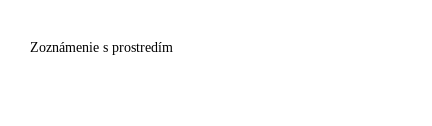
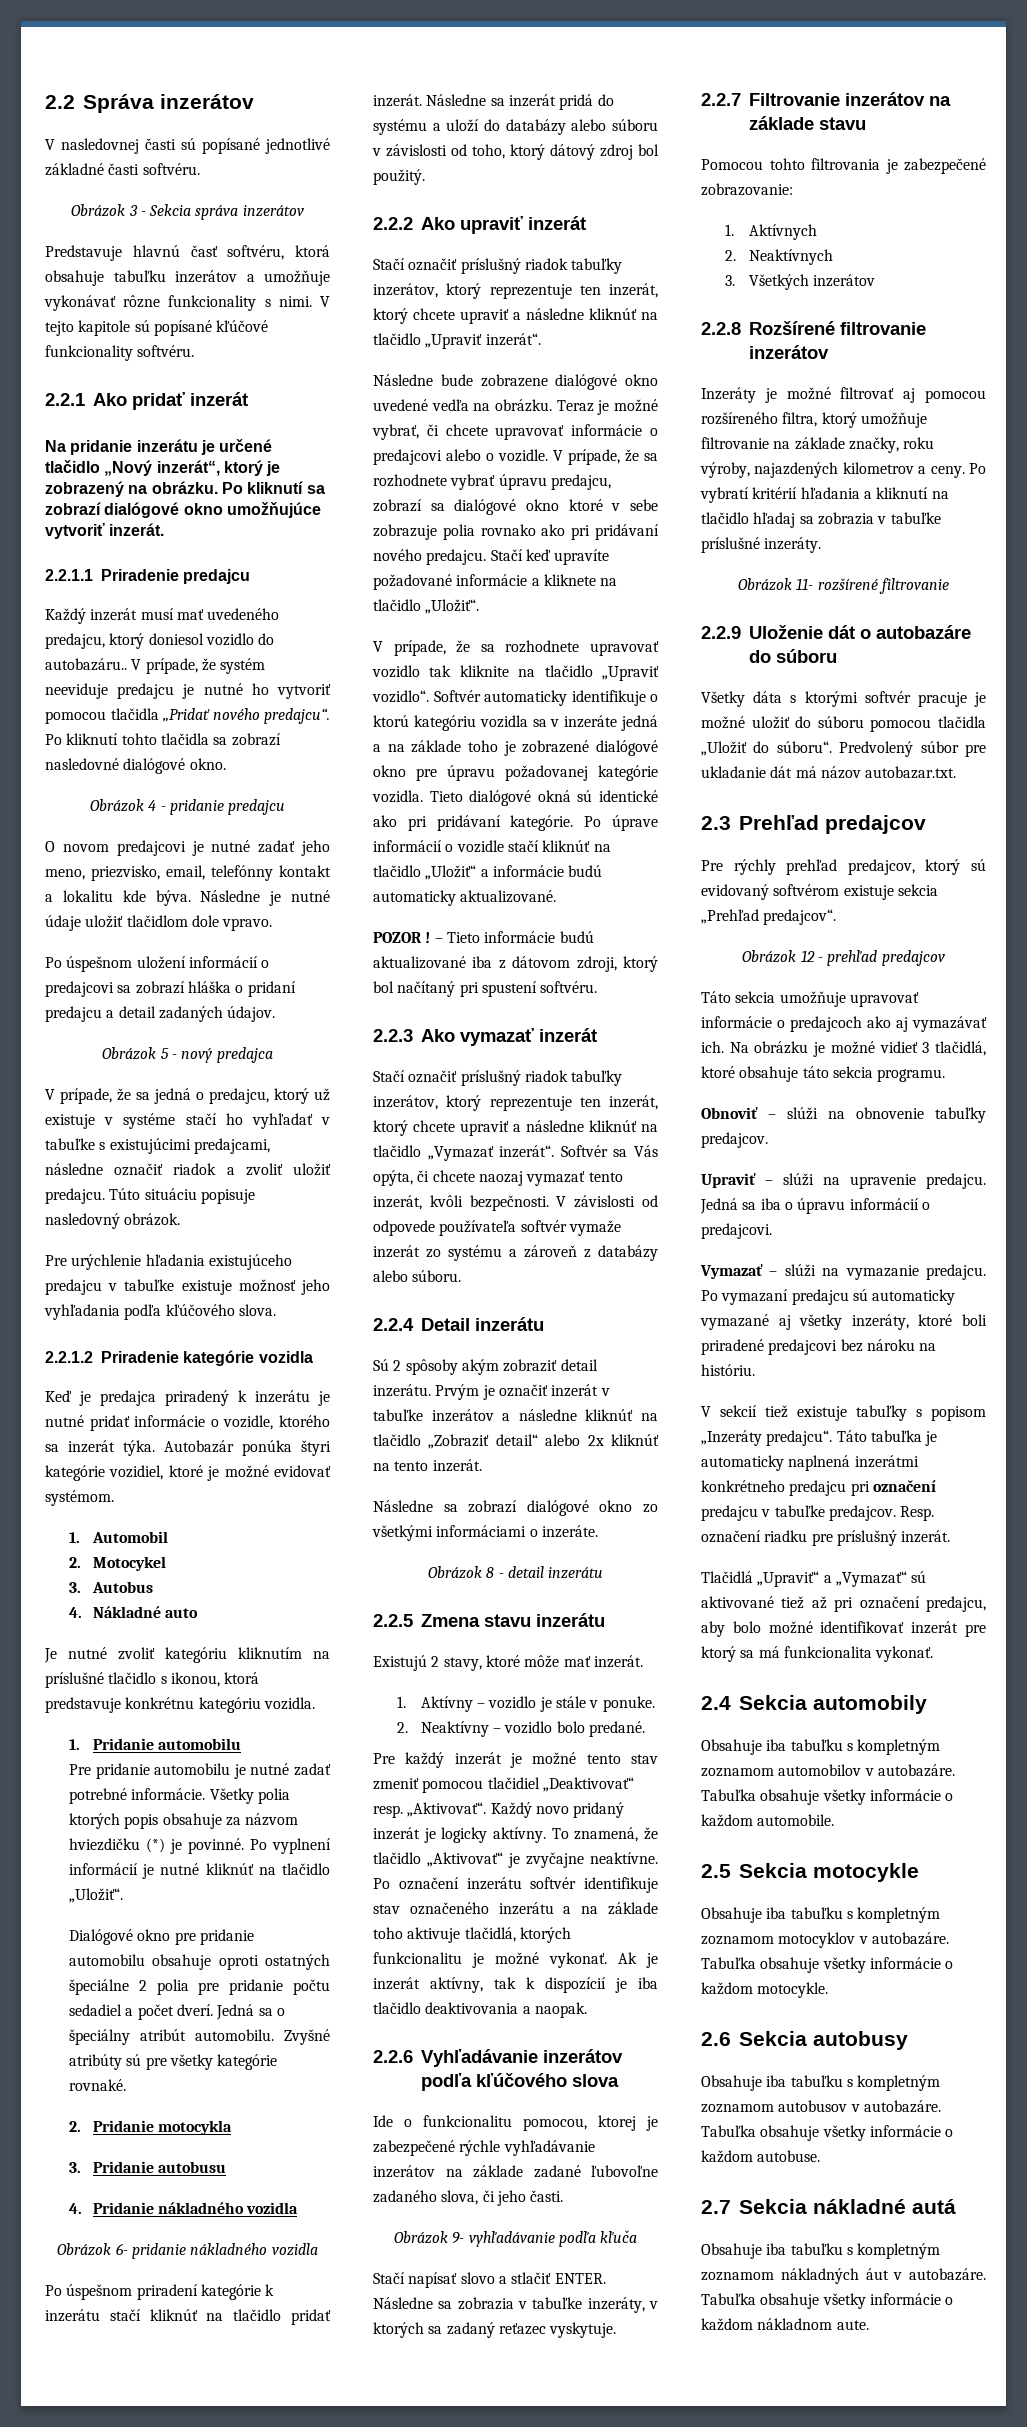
[30,42,173,55] Zoznámenie s prostredím -> [45,94,254,113] [45,138,330,154] [45,163,200,176] [71,204,304,220] [45,245,330,261] [45,270,330,286] [44,295,330,311] [45,320,269,336] [45,345,195,361] [45,392,248,410] [45,439,273,455] [45,460,281,476] [45,481,325,497] [45,502,321,518] [45,523,165,539] [45,569,251,584] [45,608,280,624] [45,633,275,649] [45,658,266,674] [45,683,331,699] [45,708,330,724] [45,733,281,746] [45,758,226,774] [89,799,286,815] [45,840,330,856] [45,865,331,881] [45,890,331,906] [45,915,273,931] [45,956,270,972] [45,981,296,997] [45,1006,276,1022] [102,1047,273,1063] [45,1088,330,1104] [45,1113,330,1129] [45,1138,270,1154] [45,1163,331,1176] [45,1188,255,1204] [45,1213,181,1229] [45,1254,292,1270] [45,1279,330,1295] [44,1304,276,1320] [45,1350,313,1366] [45,1390,330,1406] [45,1415,330,1431] [45,1440,331,1456] [45,1465,331,1481] [45,1490,114,1506] [68,1531,168,1543] [68,1556,166,1571] [68,1581,153,1593] [68,1606,199,1618] [44,1647,330,1663] [45,1672,260,1688] [45,1697,315,1713] [68,1738,242,1750] [68,1763,331,1779] [68,1788,290,1804] [68,1813,299,1829] [68,1838,331,1854] [68,1863,330,1879] [68,1888,123,1903] [68,1929,254,1945] [68,1954,330,1970] [68,1979,330,1995] [68,2004,285,2020] [68,2029,330,2045] [68,2054,278,2070] [68,2079,126,2091] [68,2120,233,2135] [68,2161,227,2173] [68,2202,299,2214] [57,2243,318,2259] [45,2284,275,2300] [45,2309,331,2325] [373,94,614,110] [373,119,658,135] [372,144,659,160] [373,169,425,185] [373,216,586,234] [373,258,623,274] [373,283,658,299] [373,308,658,324] [373,333,541,349] [373,374,658,390] [373,399,658,415] [372,424,658,440] [373,449,658,465] [373,474,611,490] [373,499,658,515] [373,524,659,540] [373,549,610,565] [373,574,618,590] [373,599,480,614] [373,640,659,656] [372,665,659,681] [372,690,658,706] [373,715,658,731] [373,740,658,756] [373,765,658,781] [372,790,658,806] [373,815,658,831] [373,840,611,853] [373,865,603,880] [373,890,557,906] [373,931,594,943] [373,956,658,972] [373,981,598,997] [373,1028,597,1046] [373,1070,623,1086] [373,1095,658,1111] [373,1120,658,1136] [373,1145,658,1161] [373,1170,623,1186] [373,1195,658,1211] [373,1220,621,1236] [373,1245,658,1261] [373,1270,462,1282] [373,1317,544,1331] [373,1359,598,1375] [373,1384,610,1400] [373,1409,658,1422] [373,1434,659,1449] [373,1459,482,1472] [373,1500,658,1516] [372,1525,598,1541] [427,1566,604,1579] [373,1613,605,1627] [373,1655,643,1671] [396,1696,655,1712] [396,1721,646,1737] [373,1752,658,1768] [373,1777,634,1793] [373,1802,625,1818] [373,1827,658,1843] [373,1852,658,1868] [373,1877,658,1893] [373,1902,658,1915] [373,1927,571,1943] [373,1952,658,1968] [373,1977,658,1993] [373,2002,587,2018] [373,2049,623,2067] [421,2073,619,2091] [373,2115,658,2131] [373,2140,595,2156] [373,2165,658,2178] [373,2190,564,2206] [393,2230,638,2247] [373,2272,606,2288] [373,2297,658,2313] [373,2322,617,2338] [701,92,951,106] [749,116,866,130] [701,158,986,174] [701,183,793,196] [724,224,817,240] [724,249,833,265] [724,274,876,290] [701,321,926,335] [749,345,829,359] [701,387,986,403] [701,412,927,428] [701,437,935,453] [700,462,986,478] [700,487,949,503] [701,512,941,528] [701,537,822,553] [738,578,949,594] [701,625,971,639] [749,649,837,663] [701,691,986,707] [701,716,986,732] [701,741,986,757] [701,766,957,779] [701,815,926,834] [701,859,986,875] [701,884,938,900] [701,909,837,925] [742,950,945,966] [701,991,919,1007] [701,1016,987,1032] [701,1041,986,1057] [701,1066,946,1082] [701,1107,986,1123] [701,1132,768,1148] [701,1173,986,1189] [700,1198,930,1214] [701,1223,772,1239] [700,1264,986,1280] [701,1289,956,1305] [700,1314,987,1330] [701,1339,937,1355] [701,1364,755,1376] [701,1405,986,1421] [701,1430,938,1446] [701,1455,919,1471] [701,1480,936,1496] [701,1505,935,1521] [701,1530,951,1546] [701,1571,927,1587] [701,1596,986,1612] [701,1621,986,1637] [701,1646,934,1662] [701,1695,927,1714] [701,1739,941,1755] [701,1764,955,1777] [701,1789,954,1805] [701,1814,835,1827] [701,1863,919,1882] [701,1907,941,1923] [701,1932,949,1948] [701,1957,954,1973] [701,1982,829,1998] [701,2031,908,2050] [701,2075,941,2091] [701,2100,941,2113] [701,2125,954,2141] [701,2150,821,2163] [701,2199,956,2214] [701,2243,941,2259] [701,2268,986,2284] [701,2293,954,2309] [701,2318,869,2331] 2.2 Správa inzerátov // V nasledovnej časti sú popísané jednotlivé základné časti softvéru. // Obrázok 3 - Sekcia správa inzerátov // Predstavuje hlavnú časť softvéru, ktorá obsahuje tabuľku inzerátov a umožňuje vykonávať rôzne funkcionality s nimi. V tejto kapitole sú popísané kľúčové funkcionality softvéru. // 2.2.1 Ako pridať inzerát // Na pridanie inzerátu je určené tlačidlo „Nový inzerát“, ktorý je zobrazený na obrázku. Po kliknutí sa zobrazí dialógové okno umožňujúce vytvoriť inzerát. // 2.2.1.1 Priradenie predajcu // Každý inzerát musí mať uvedeného predajcu, ktorý doniesol vozidlo do autobazáru.. V prípade, že systém neeviduje predajcu je nutné ho vytvoriť pomocou tlačidla „Pridať nového predajcu“. Po kliknutí tohto tlačidla sa zobrazí nasledovné dialógové okno. // Obrázok 4 - pridanie predajcu // O novom predajcovi je nutné zadať jeho meno, priezvisko, email, telefónny kontakt a lokalitu kde býva. Následne je nutné údaje uložiť tlačidlom dole vpravo. // Po úspešnom uložení informácií o predajcovi sa zobrazí hláška o pridaní predajcu a detail zadaných údajov. // Obrázok 5 - nový predajca // V prípade, že sa jedná o predajcu, ktorý už existuje v systéme stačí ho vyhľadať v tabuľke s existujúcimi predajcami, následne označiť riadok a zvoliť uložiť predajcu. Túto situáciu popisuje nasledovný obrázok. // Pre urýchlenie hľadania existujúceho predajcu v tabuľke existuje možnosť jeho vyhľadania podľa kľúčového slova. // 2.2.1.2 Priradenie kategórie vozidla // Keď je predajca priradený k inzerátu je nutné pridať informácie o vozidle, ktorého sa inzerát týka. Autobazár ponúka štyri kategórie vozidiel, ktoré je možné evidovať systémom. // 1. Automobil // 2. Motocykel // 3. Autobus // 4. Nákladné auto // Je nutné zvoliť kategóriu kliknutím na príslušné tlačidlo s ikonou, ktorá predstavuje konkrétnu kategóriu vozidla. // 1. Pridanie automobilu // Pre pridanie automobilu je nutné zadať potrebné informácie. Všetky polia ktorých popis obsahuje za názvom hviezdičku (*) je povinné. Po vyplnení informácií je nutné kliknúť na tlačidlo „Uložiť“. // Dialógové okno pre pridanie automobilu obsahuje oproti ostatných špeciálne 2 polia pre pridanie počtu sedadiel a počet dverí. Jedná sa o špeciálny atribút automobilu. Zvyšné atribúty sú pre všetky kategórie rovnaké. // 2. Pridanie motocykla // 3. Pridanie autobusu // 4. Pridanie nákladného vozidla // Obrázok 6- pridanie nákladného vozidla // Po úspešnom priradení kategórie k inzerátu stačí kliknúť na tlačidlo pridať inzerát. Následne sa inzerát pridá do systému a uloží do databázy alebo súboru v závislosti od toho, ktorý dátový zdroj bol použitý. // 2.2.2 Ako upraviť inzerát // Stačí označiť príslušný riadok tabuľky inzerátov, ktorý reprezentuje ten inzerát, ktorý chcete upraviť a následne kliknúť na tlačidlo „Upraviť inzerát“. // Následne bude zobrazene dialógové okno uvedené vedľa na obrázku. Teraz je možné vybrať, či chcete upravovať informácie o predajcovi alebo o vozidle. V prípade, že sa rozhodnete vybrať úpravu predajcu, zobrazí sa dialógové okno ktoré v sebe zobrazuje polia rovnako ako pri pridávaní nového predajcu. Stačí keď upravíte požadované informácie a kliknete na tlačidlo „Uložiť“. // V prípade, že sa rozhodnete upravovať vozidlo tak kliknite na tlačidlo „Upraviť vozidlo“. Softvér automaticky identifikuje o ktorú kategóriu vozidla sa v inzeráte jedná a na základe toho je zobrazené dialógové okno pre úpravu požadovanej kategórie vozidla. Tieto dialógové okná sú identické ako pri pridávaní kategórie. Po úprave informácií o vozidle stačí kliknúť na tlačidlo „Uložiť“ a informácie budú automaticky aktualizované. // POZOR ! – Tieto informácie budú aktualizované iba z dátovom zdroji, ktorý bol načítaný pri spustení softvéru. // 2.2.3 Ako vymazať inzerát // Stačí označiť príslušný riadok tabuľky inzerátov, ktorý reprezentuje ten inzerát, ktorý chcete upraviť a následne kliknúť na tlačidlo „Vymazať inzerát“. Softvér sa Vás opýta, či chcete naozaj vymazať tento inzerát, kvôli bezpečnosti. V závislosti od odpovede používateľa softvér vymaže inzerát zo systému a zároveň z databázy alebo súboru. // 2.2.4 Detail inzerátu // Sú 2 spôsoby akým zobraziť detail inzerátu. Prvým je označiť inzerát v tabuľke inzerátov a následne kliknúť na tlačidlo „Zobraziť detail“ alebo 2x kliknúť na tento inzerát. // Následne sa zobrazí dialógové okno zo všetkými informáciami o inzeráte. // Obrázok 8 - detail inzerátu // 2.2.5 Zmena stavu inzerátu // Existujú 2 stavy, ktoré môže mať inzerát. // 1. Aktívny – vozidlo je stále v ponuke. // 2. Neaktívny – vozidlo bolo predané. // Pre každý inzerát je možné tento stav zmeniť pomocou tlačidiel „Deaktivovať“ resp. „Aktivovať“. Každý novo pridaný inzerát je logicky aktívny. To znamená, že tlačidlo „Aktivovať“ je zvyčajne neaktívne. Po označení inzerátu softvér identifikuje stav označeného inzerátu a na základe toho aktivuje tlačidlá, ktorých funkcionalitu je možné vykonať. Ak je inzerát aktívny, tak k dispozícií je iba tlačidlo deaktivovania a naopak. // 2.2.6 Vyhľadávanie inzerátov podľa kľúčového slova // Ide o funkcionalitu pomocou, ktorej je zabezpečené rýchle vyhľadávanie inzerátov na základe zadané ľubovoľne zadaného slova, či jeho časti. // Obrázok 9- vyhľadávanie podľa kľuča // Stačí napísať slovo a stlačiť ENTER. Následne sa zobrazia v tabuľke inzeráty, v ktorých sa zadaný reťazec vyskytuje. // 2.2.7 Filtrovanie inzerátov na základe stavu // Pomocou tohto filtrovania je zabezpečené zobrazovanie: // 1. Aktívnych // 2. Neaktívnych // 3. Všetkých inzerátov // 2.2.8 Rozšírené filtrovanie inzerátov // Inzeráty je možné filtrovať aj pomocou rozšíreného filtra, ktorý umožňuje filtrovanie na základe značky, roku výroby, najazdených kilometrov a ceny. Po vybratí kritérií hľadania a kliknutí na tlačidlo hľadaj sa zobrazia v tabuľke príslušné inzeráty. // Obrázok 11- rozšírené filtrovanie // 2.2.9 Uloženie dát o autobazáre do súboru // Všetky dáta s ktorými softvér pracuje je možné uložiť do súboru pomocou tlačidla „Uložiť do súboru“. Predvolený súbor pre ukladanie dát má názov autobazar.txt. // 2.3 Prehľad predajcov // Pre rýchly prehľad predajcov, ktorý sú evidovaný softvérom existuje sekcia „Prehľad predajcov“. // Obrázok 12 - prehľad predajcov // Táto sekcia umožňuje upravovať informácie o predajcoch ako aj vymazávať ich. Na obrázku je možné vidieť 3 tlačidlá, ktoré obsahuje táto sekcia programu. // Obnoviť – slúži na obnovenie tabuľky predajcov. // Upraviť – slúži na upravenie predajcu. Jedná sa iba o úpravu informácií o predajcovi. // Vymazať – slúži na vymazanie predajcu. Po vymazaní predajcu sú automaticky vymazané aj všetky inzeráty, ktoré boli priradené predajcovi bez nároku na históriu. // V sekcií tiež existuje tabuľky s popisom „Inzeráty predajcu“. Táto tabuľka je automaticky naplnená inzerátmi konkrétneho predajcu pri označení predajcu v tabuľke predajcov. Resp. označení riadku pre príslušný inzerát. // Tlačidlá „Upraviť“ a „Vymazať“ sú aktivované tiež až pri označení predajcu, aby bolo možné identifikovať inzerát pre ktorý sa má funkcionalita vykonať. // 2.4 Sekcia automobily // Obsahuje iba tabuľku s kompletným zoznamom automobilov v autobazáre. Tabuľka obsahuje všetky informácie o každom automobile. // 2.5 Sekcia motocykle // Obsahuje iba tabuľku s kompletným zoznamom motocyklov v autobazáre. Tabuľka obsahuje všetky informácie o každom motocykle. // 2.6 Sekcia autobusy // Obsahuje iba tabuľku s kompletným zoznamom autobusov v autobazáre. Tabuľka obsahuje všetky informácie o každom autobuse. // 2.7 Sekcia nákladné autá // Obsahuje iba tabuľku s kompletným zoznamom nákladných áut v autobazáre. Tabuľka obsahuje všetky informácie o každom nákladnom aute.

